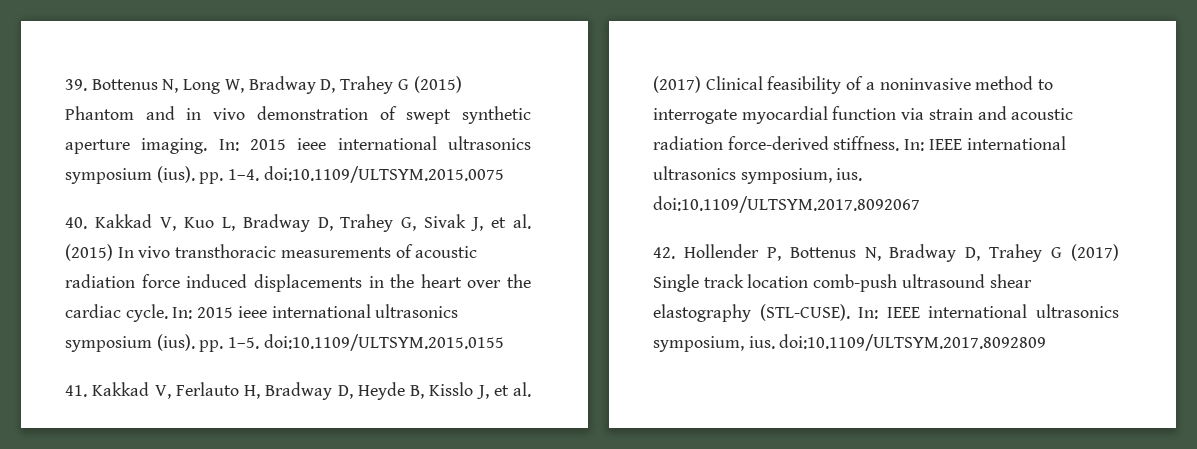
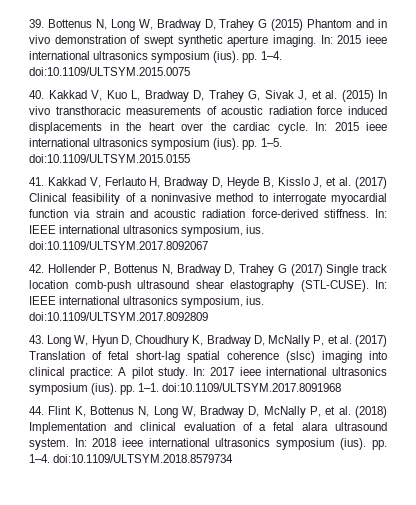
(1047, 342) none -> [29,335,387,347] [29,351,387,363] [29,367,388,379] [29,383,342,395] [29,406,388,418] [29,422,387,434] [29,438,387,450] [29,454,234,463] // 43. Long W, Hyun D, Choudhury K, Bradway D, McNally P, et al. (2017) Translation of fetal short-lag spatial coherence (slsc) imaging into clinical practice: A pilot study. In: 2017 ieee international ultrasonics symposium (ius). pp. 1–1. doi:10.1109/ULTSYM.2017.8091968 // 44. Flint K, Bottenus N, Long W, Bradway D, McNally P, et al. (2018) Implementation and clinical evaluation of a fetal alara ultrasound system. In: 2018 ieee international ultrasonics symposium (ius). pp. 1–4. doi:10.1109/ULTSYM.2018.8579734

